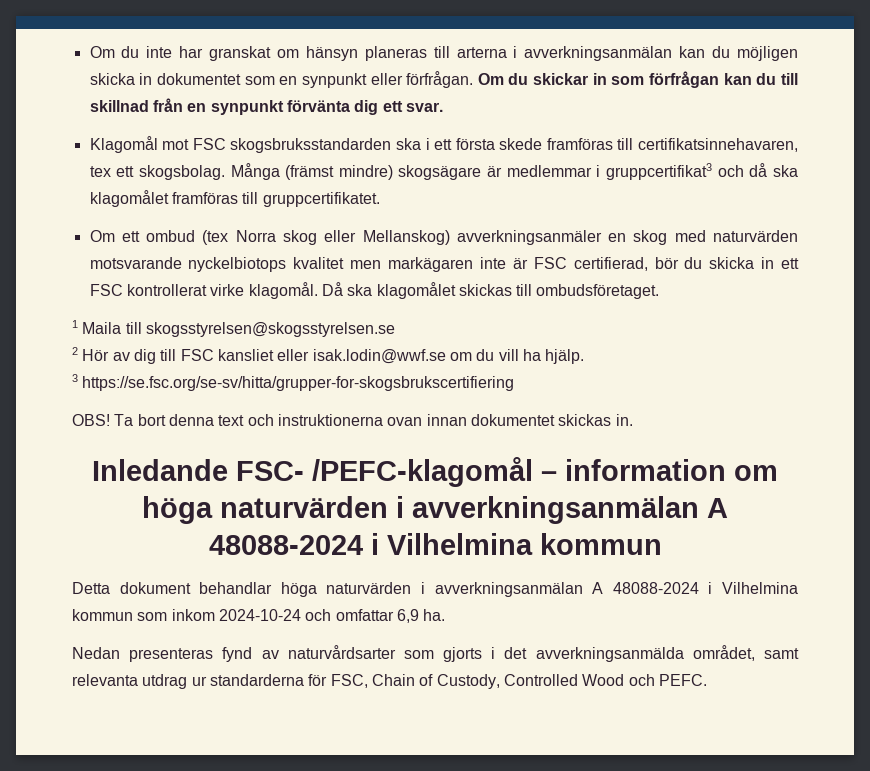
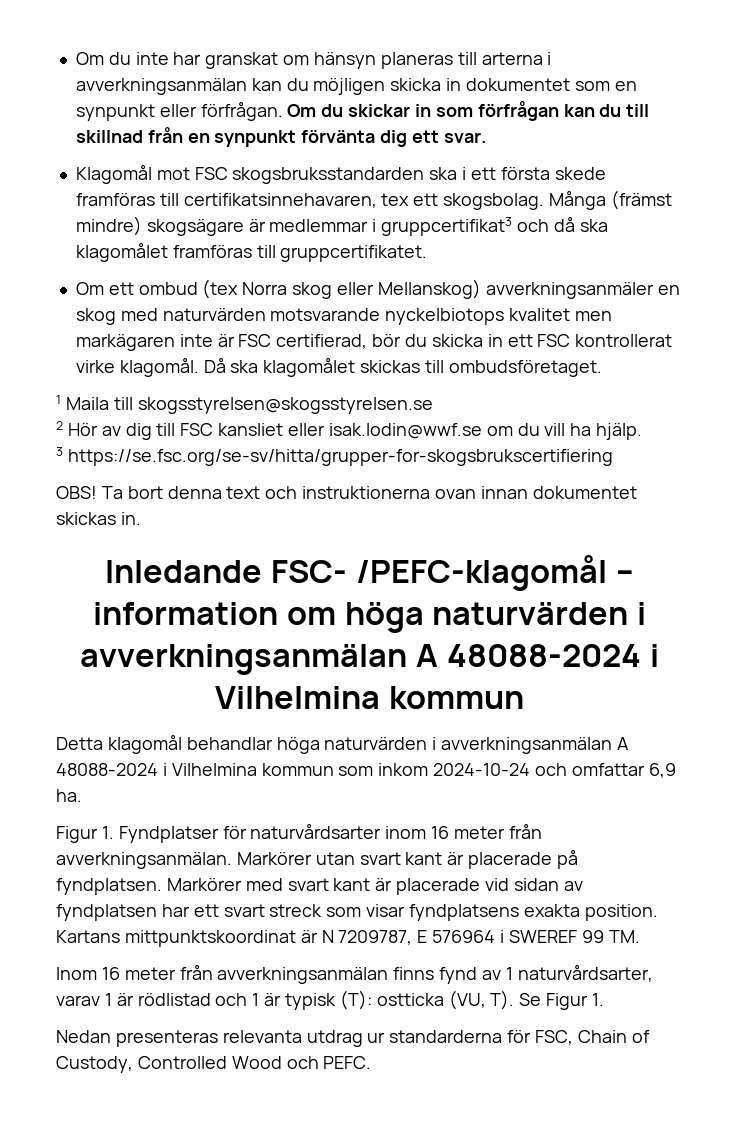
[119,582,191,594] dokument -> [107,734,182,754] klagomål
[72,645,799,662] Nedan presenteras fynd av naturvårdsarter som gjorts i det avverkningsanmälda området, samt -> [56,823,542,843] [56,849,579,869] [56,878,583,895] [56,904,658,921] [56,930,640,947] [56,964,653,984] [56,990,605,1010] [56,1030,218,1047] Figur 1. Fyndplatser för naturvårdsarter inom 16 meter från avverkningsanmälan. Markörer utan svart kant är placerade på fyndplatsen. Markörer med svart kant är placerade vid sidan av fyndplatsen har ett svart streck som visar fyndplatsens exakta position. Kartans mittpunktskoordinat är N 7209787, E 576964 i SWEREF 99 TM. // Inom 16 meter från avverkningsanmälan finns fynd av 1 naturvårdsarter, varav 1 är rödlistad och 1 är typisk (T): ostticka (VU, T). Se Figur 1. // Nedan presenteras

